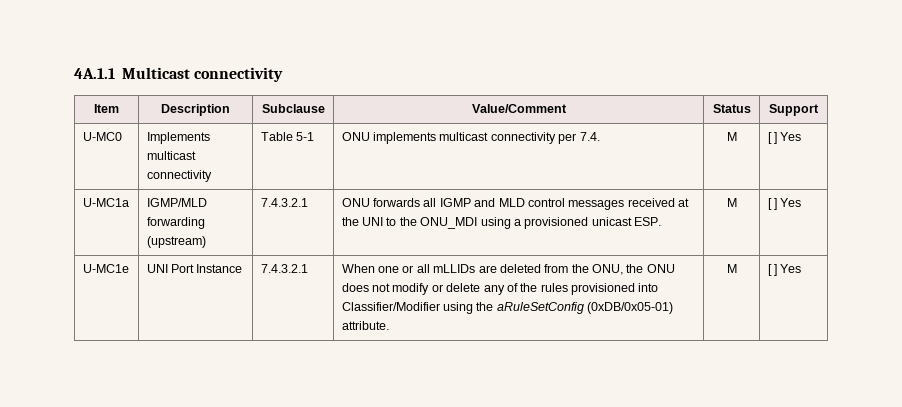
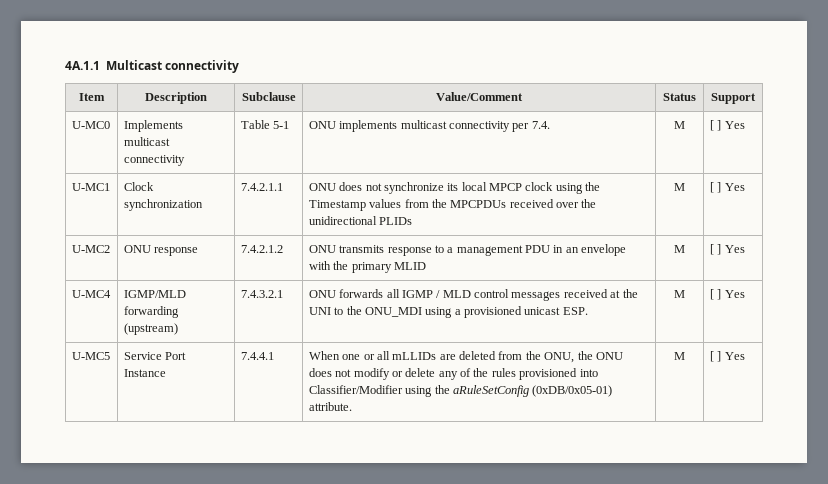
[82,198,129,207] U-MC1a -> [71,183,110,191] [123,182,154,191] [123,199,203,211] [240,183,283,191] [308,182,601,194] [308,199,597,211] [308,216,413,225] [674,183,685,191] [709,182,745,193] [71,245,110,253] [123,245,199,256] [240,245,283,253] [308,244,627,256] [308,261,426,273] [674,245,685,253] [709,244,745,255] [71,290,111,298] U-MC1 | Clock synchronization | 7.4.2.1.1 | ONU does not synchronize its local MPCP clock using the Timestamp values from the MPCPDUs received over the unidirectional PLIDs | M | [ ] Yes // U-MC2 | ONU response | 7.4.2.1.2 | ONU transmits response to a management PDU in an envelope with the primary MLID | M | [ ] Yes // U-MC4
[474,198,496,207] and -> [436,290,441,298] /
[82,264,129,273] [146,264,168,273] U-MC1e | UNI -> [71,352,110,360] [123,352,162,360] U-MC5 | Service
[260,264,308,273] 7.4.3.2.1 -> [240,352,274,360] 7.4.4.1

